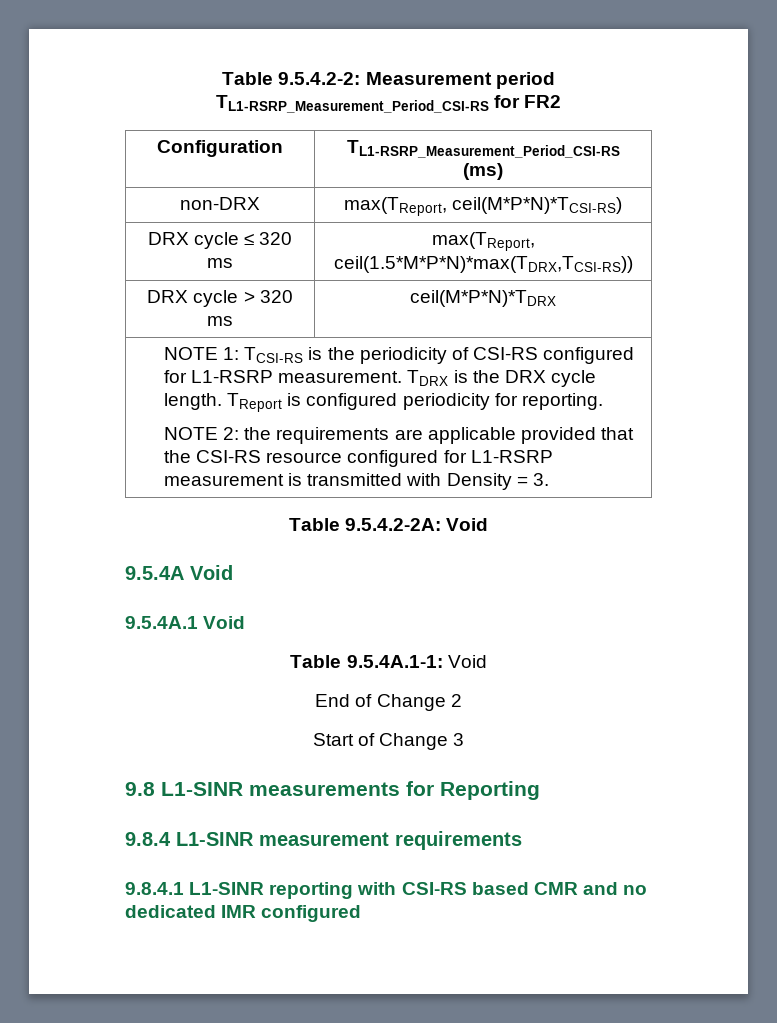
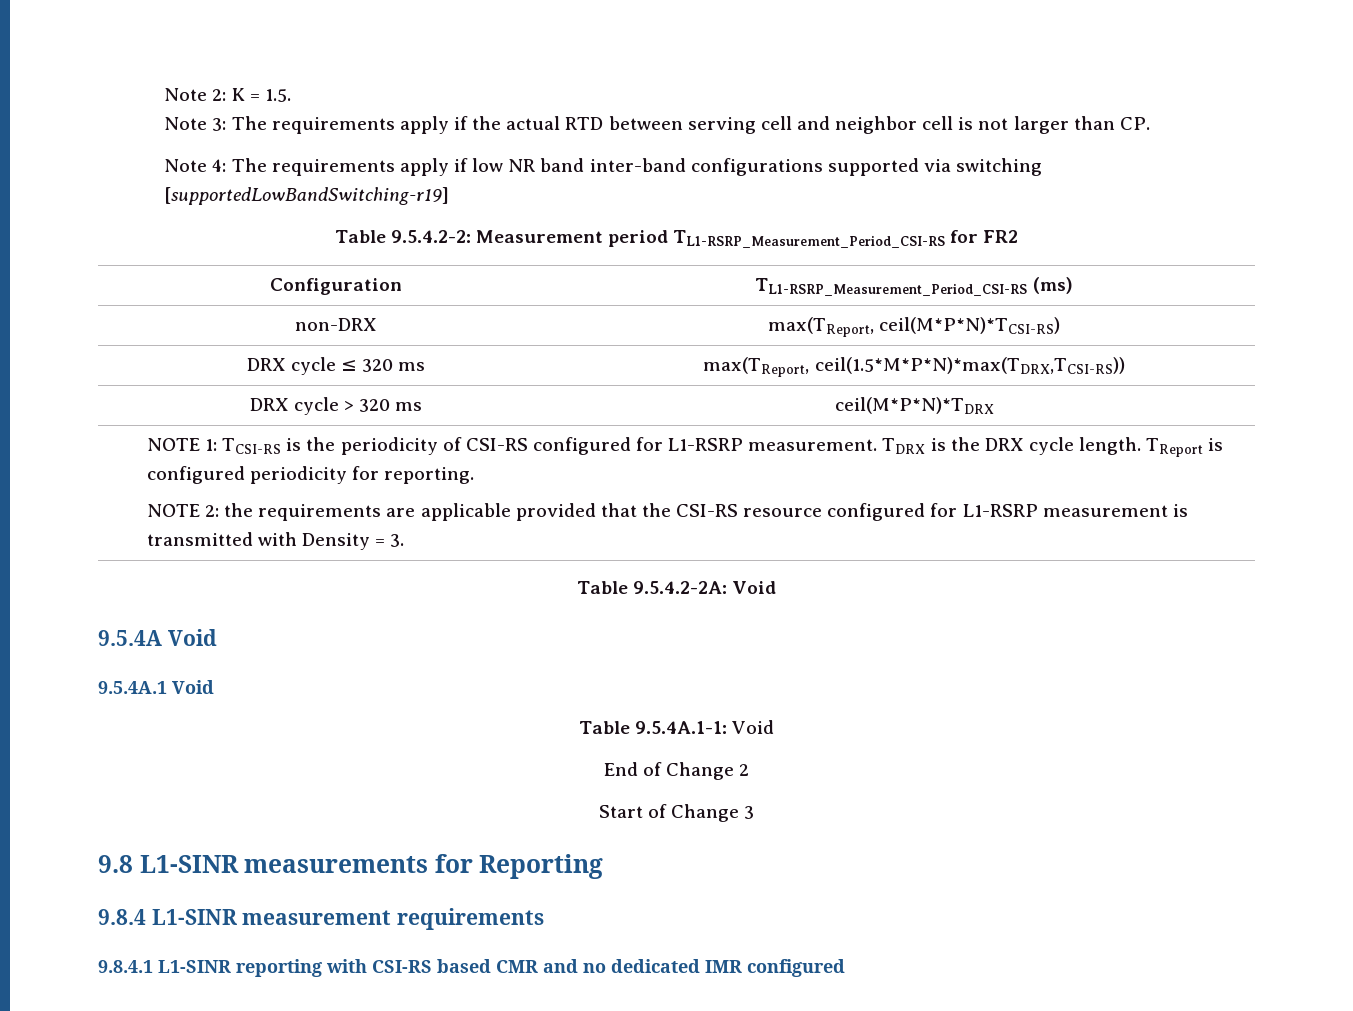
(222, 78) none -> [164,88,291,102] [164,116,1150,134] [164,158,1043,176] [164,187,450,205] Note 2: K = 1.5. // Note 3: The requirements apply if the actual RTD between serving cell and neighbor cell is not larger than CP. // Note 4: The requirements apply if low NR band inter-band configurations supported via switching [supportedLowBandSwitching-r19] //

